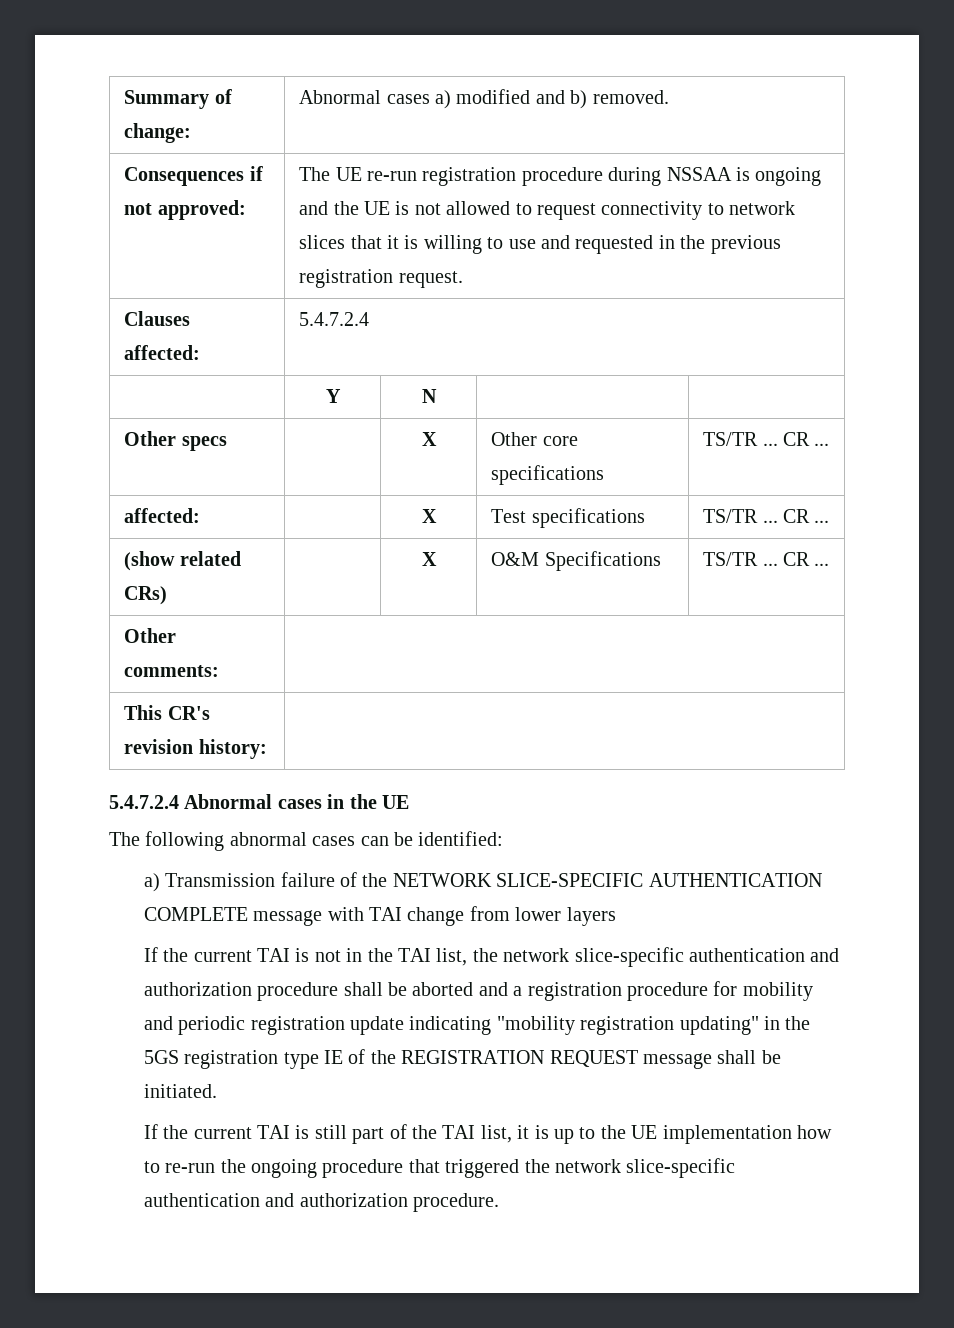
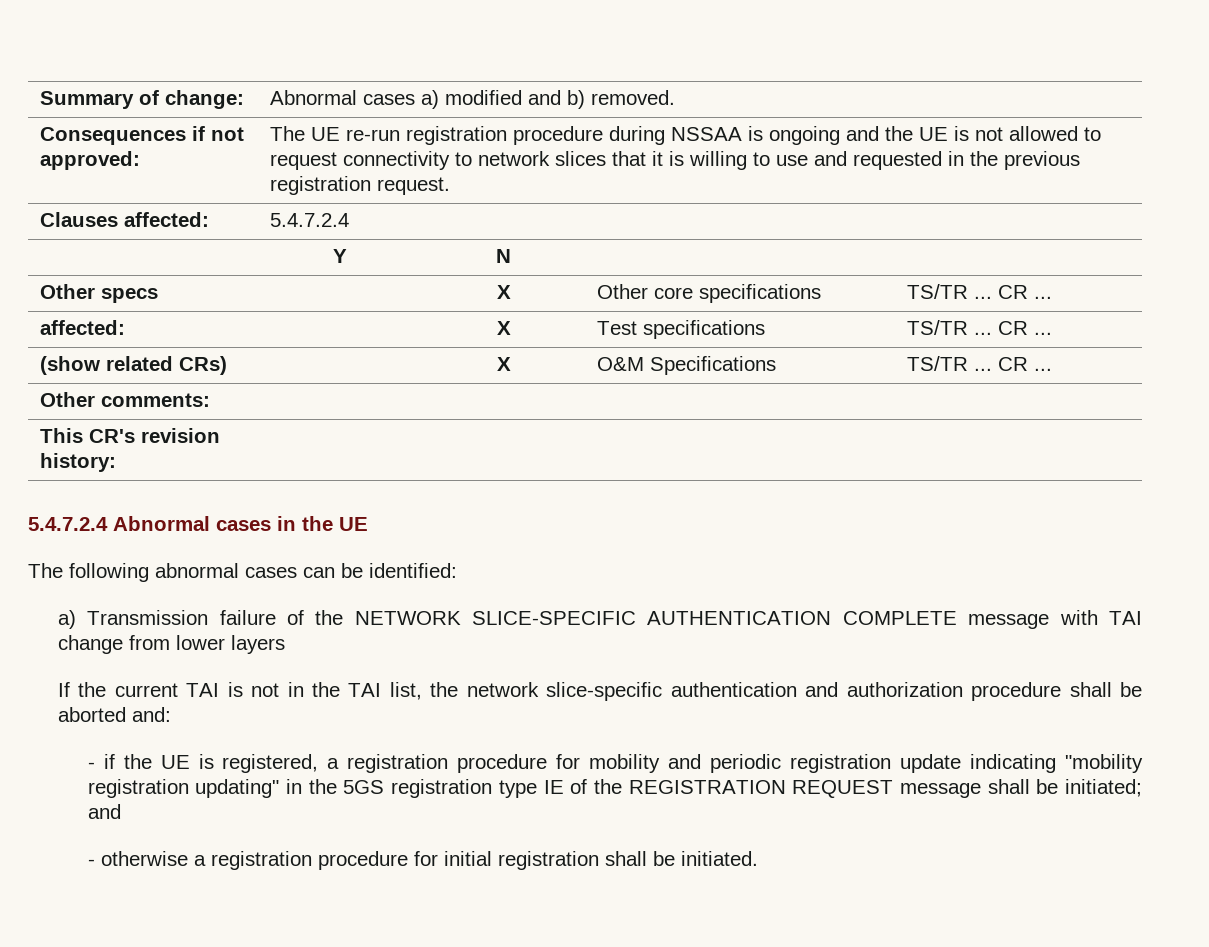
[478,982,508,996] and -> [131,707,171,722] [87,754,319,773] and: // - if the UE is registered,
[143,1084,217,1098] [143,1124,833,1144] [143,1158,736,1178] [143,1193,500,1212] initiated. // If the current TAI is still part of the TAI list, it is up to the UE implementation how to re-run the ongoing procedure that triggered the network slice-specific authentication and authorization procedure. -> [1064,779,1142,797] [87,804,121,819] [87,851,758,870] initiated; and // - otherwise a registration procedure for initial registration shall be initiated.

